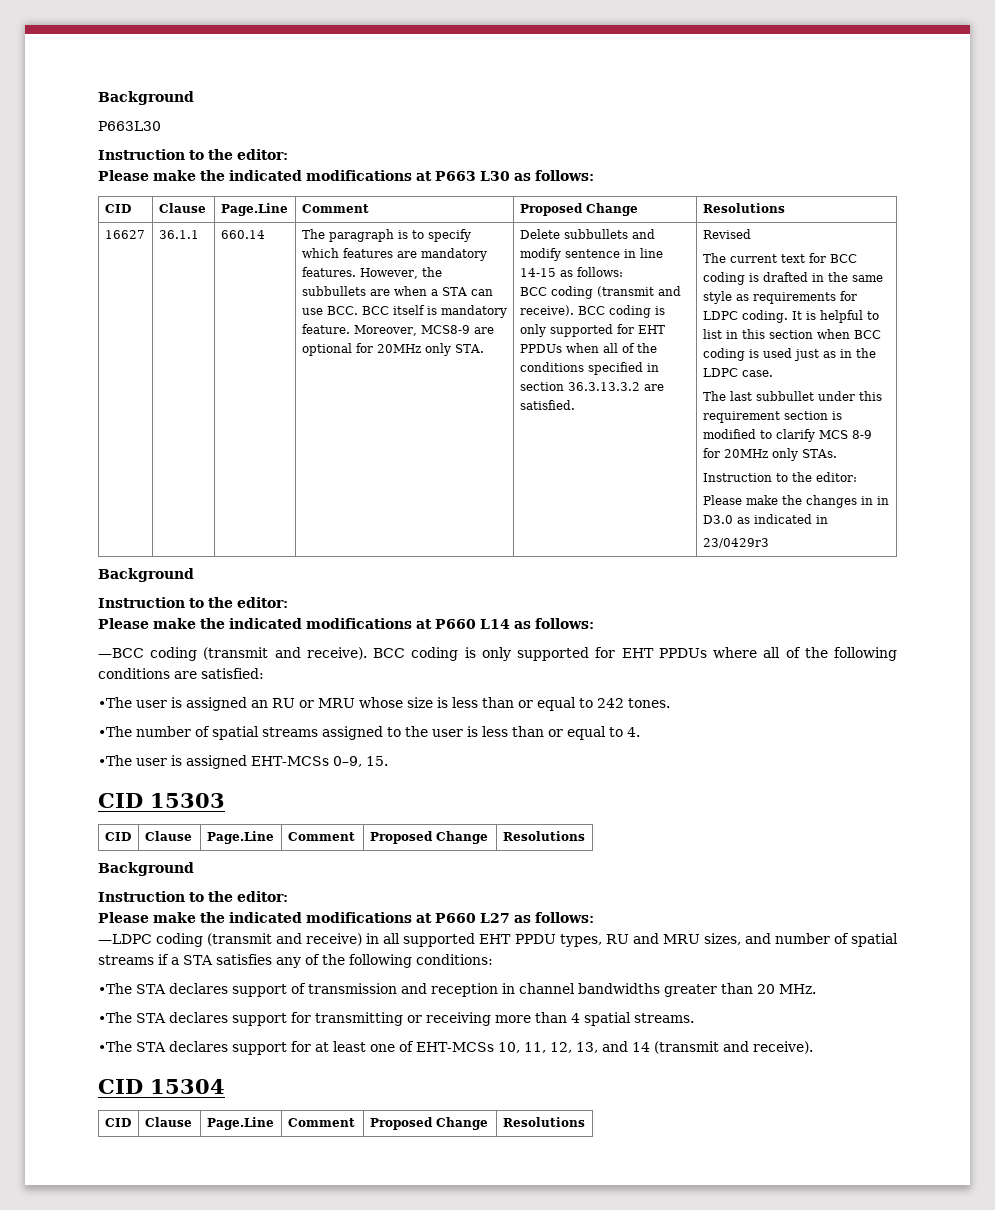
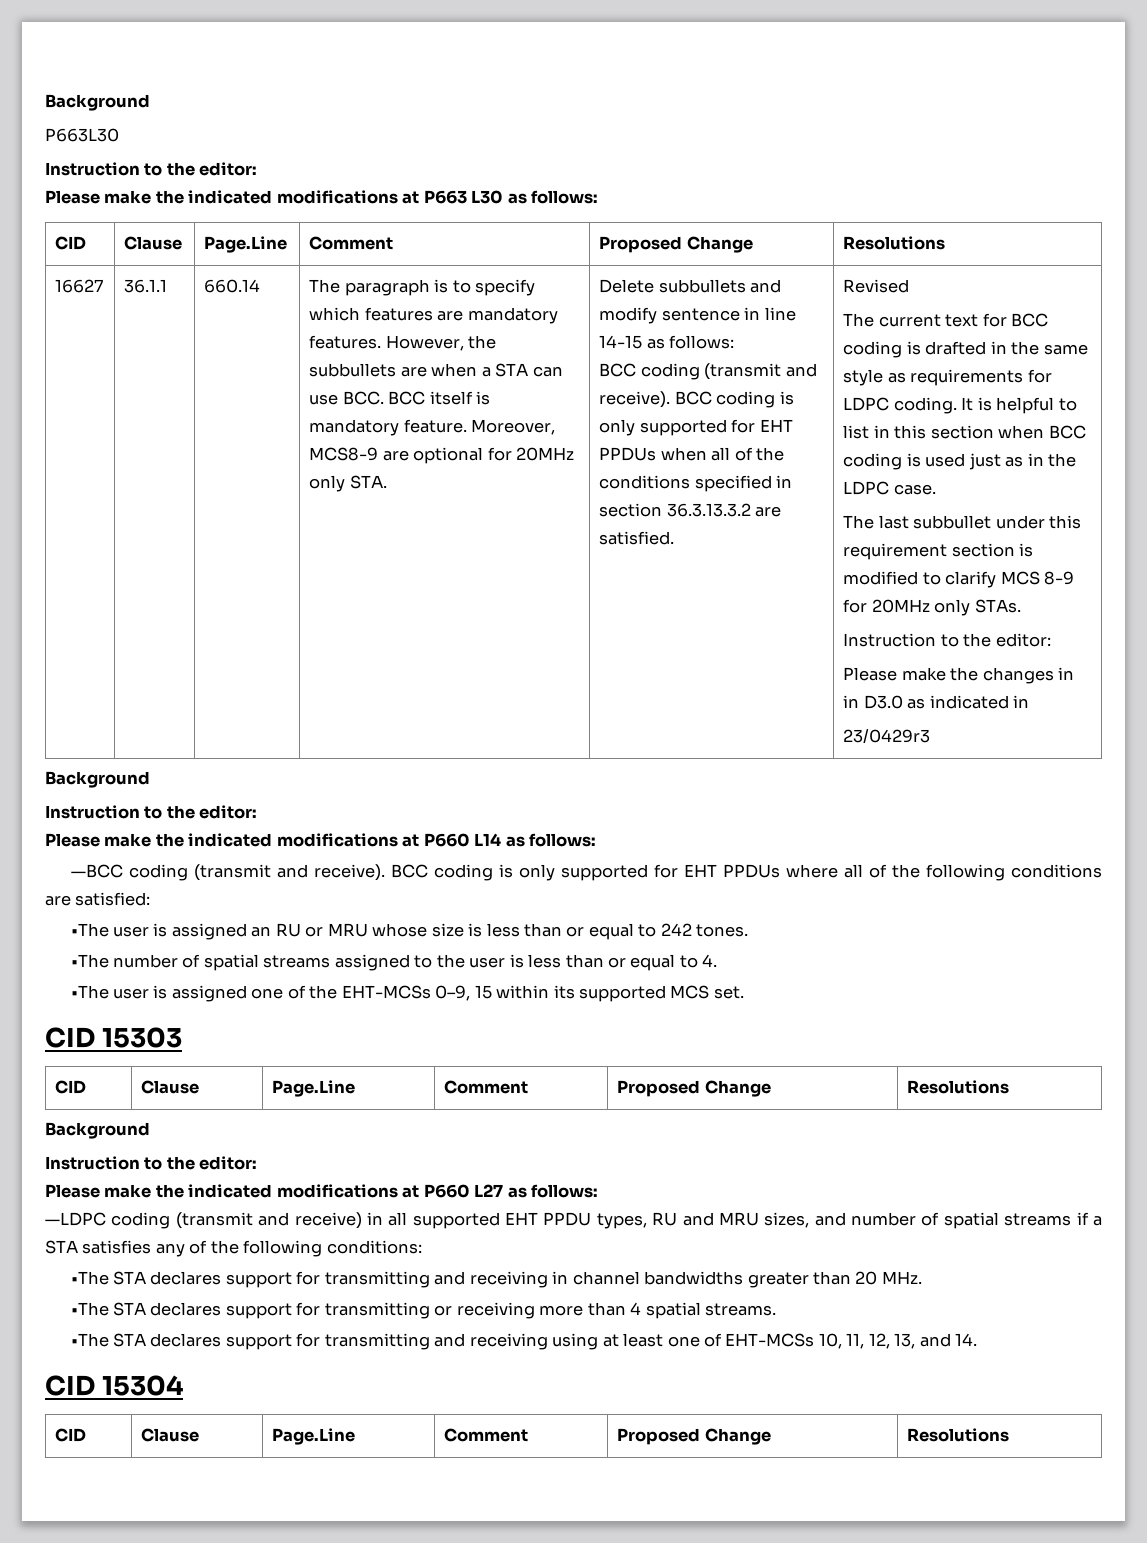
[251,756,388,767] EHT-MCSs 0–9, 15. -> [251,985,744,1002] one of the EHT-MCSs 0–9, 15 within its supported MCS set.
[291,983,498,997] of transmission and reception -> [296,1271,548,1288] for transmitting and receiving
(311, 1046) none -> [324,1333,599,1350] transmitting and receiving using
[631,1041,813,1054] 14 (transmit and receive). -> [955,1333,978,1346] 14.

